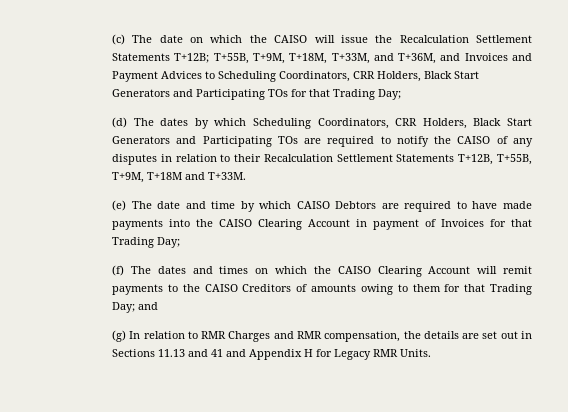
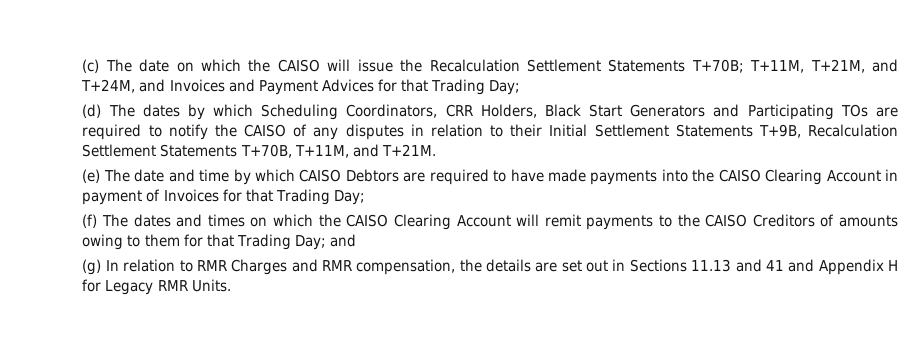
[174,53,437,64] T+12B; T+55B, T+9M, T+18M, T+33M, and T+36M, -> [691,59,898,73] [81,79,136,93] T+70B; T+11M, T+21M, and T+24M,
[205,71,480,82] [112,89,289,100] to Scheduling Coordinators, CRR Holders, Black Start Generators and Participating TOs -> (374, 85) none
[263,154,533,165] [112,172,247,183] Recalculation Settlement Statements T+12B, T+55B, T+9M, T+18M and T+33M. -> [549,124,898,138] [82,144,436,158] Initial Settlement Statements T+9B, Recalculation Settlement Statements T+70B, T+11M, and T+21M.

